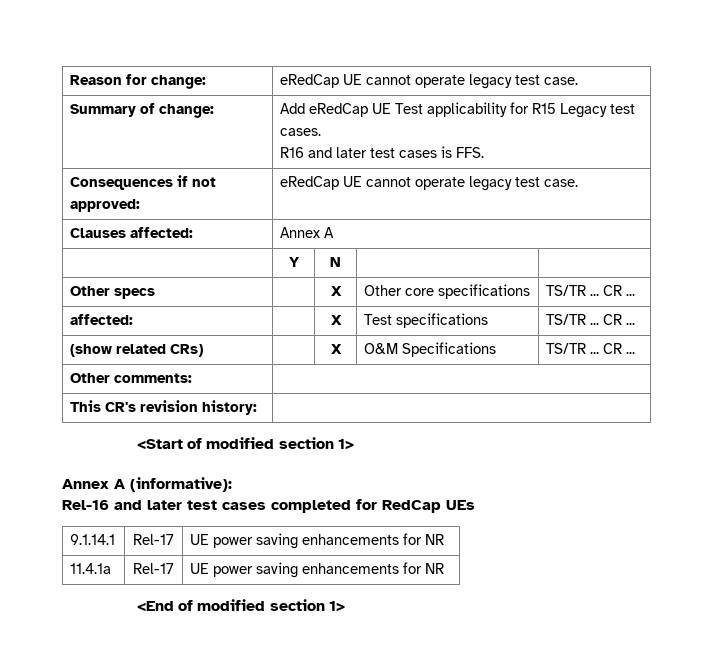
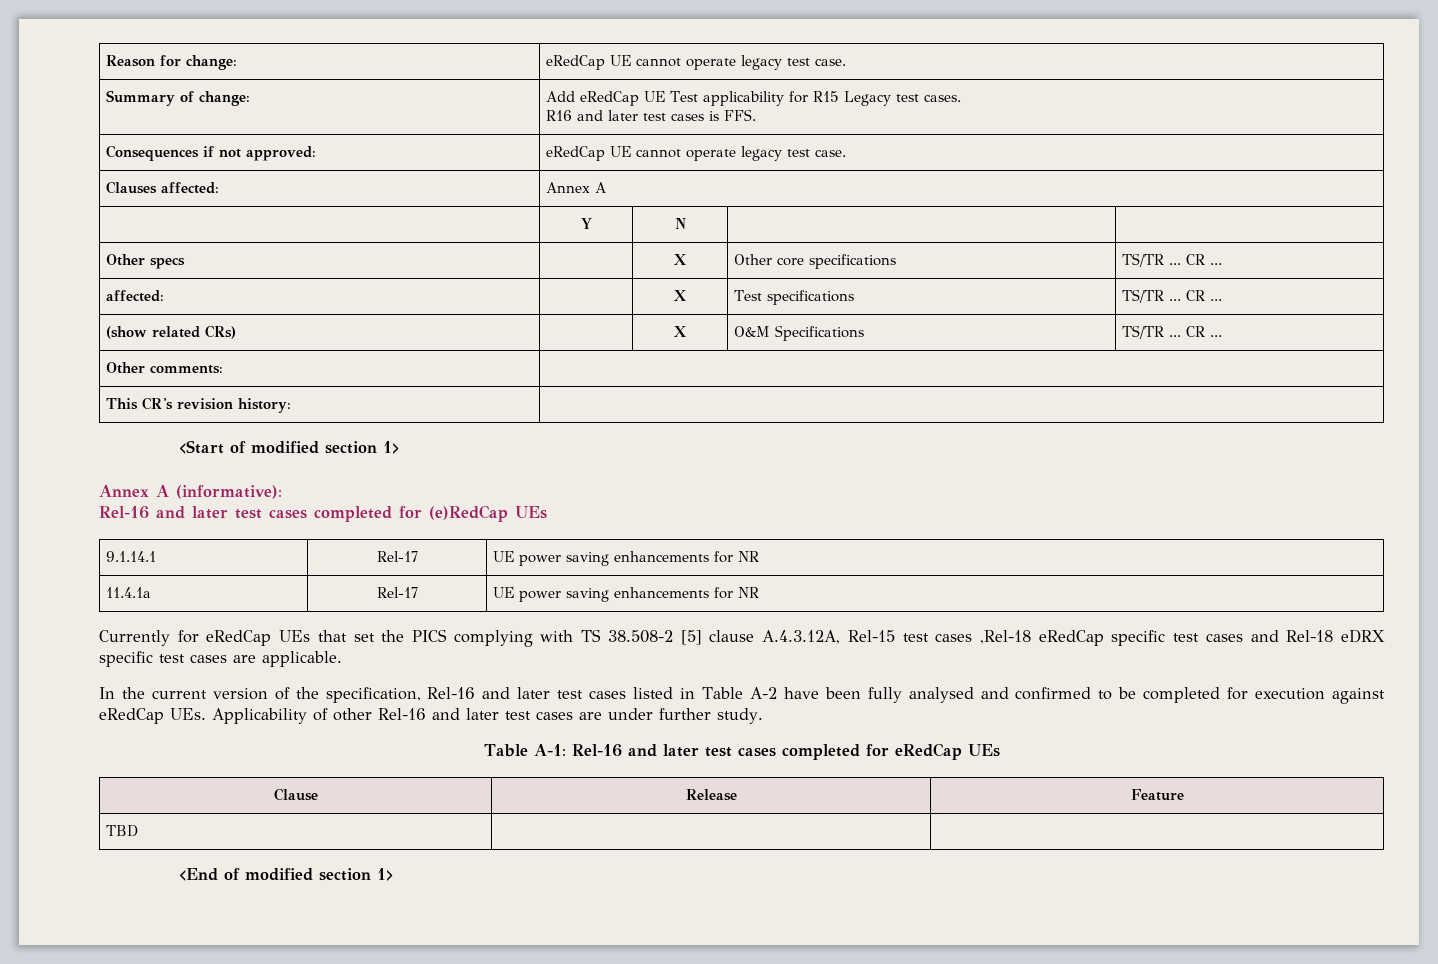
[382,500,441,513] RedCap -> [429,505,508,522] (e)RedCap
(445, 568) none -> [99,629,1386,647] [99,651,342,667] [99,687,1386,704] [99,708,763,724] [483,743,1000,760] [273,788,318,801] [685,789,737,801] [1130,789,1184,801] [106,825,139,837] // Currently for eRedCap UEs that set the PICS complying with TS 38.508-2 [5] clause A.4.3.12A, Rel-15 test cases ,Rel-18 eRedCap specific test cases and Rel-18 eDRX specific test cases are applicable. // In the current version of the specification, Rel-16 and later test cases listed in Table A-2 have been fully analysed and confirmed to be completed for execution against eRedCap UEs. Applicability of other Rel-16 and later test cases are under further study. // Table A-1: Rel-16 and later test cases completed for eRedCap UEs // Clause | Release | Feature // TBD | |

